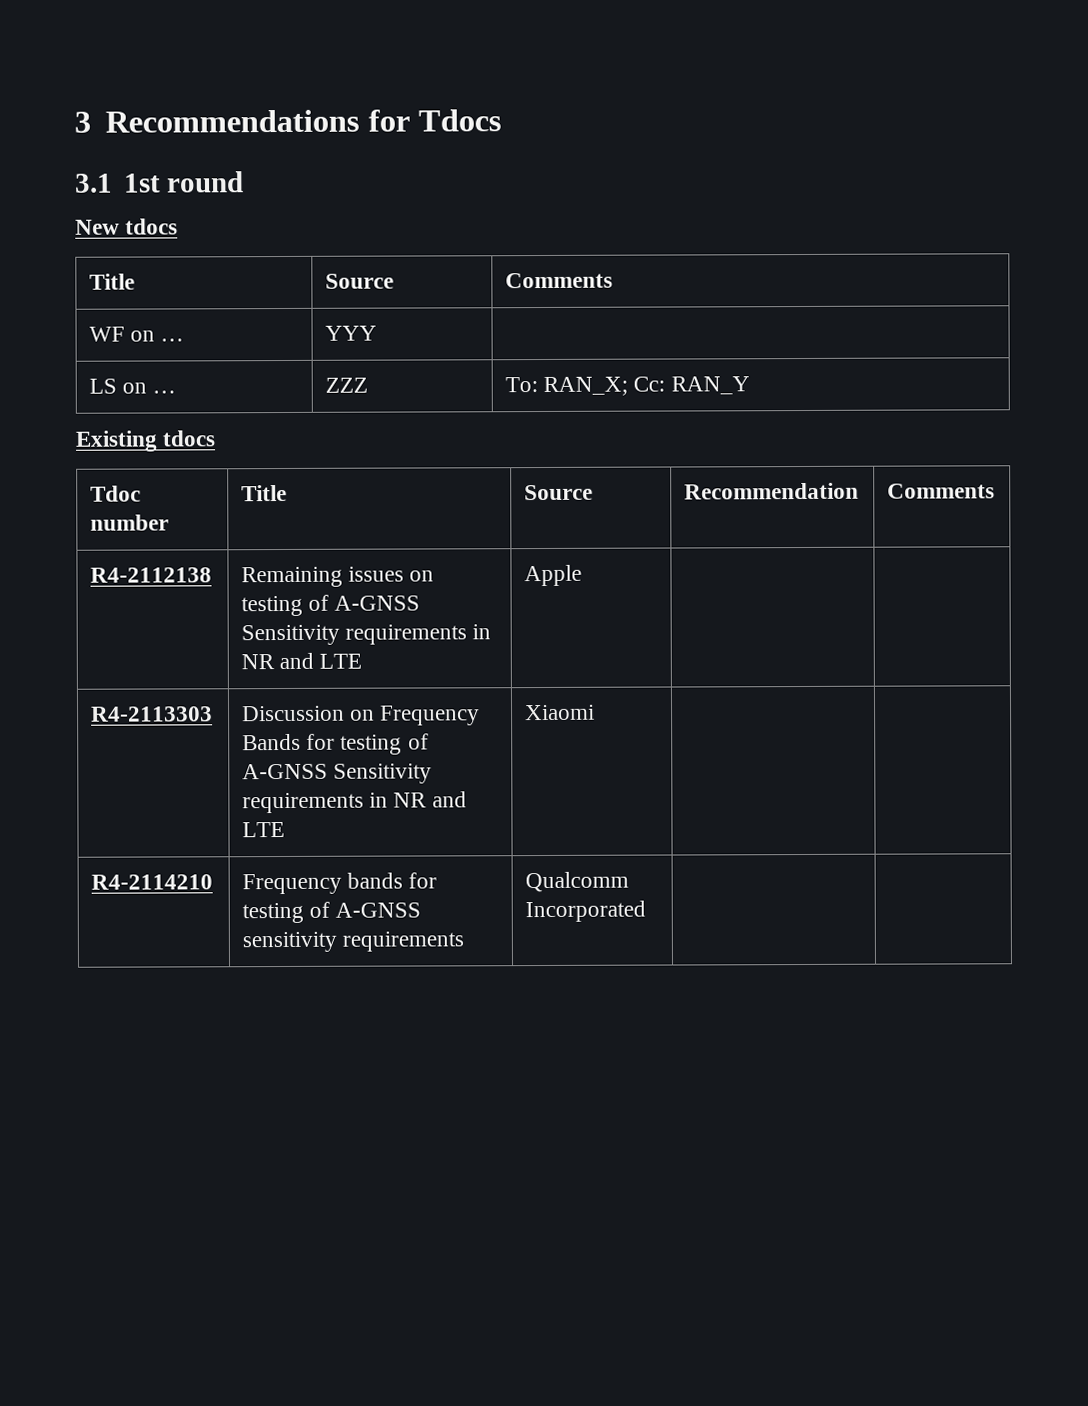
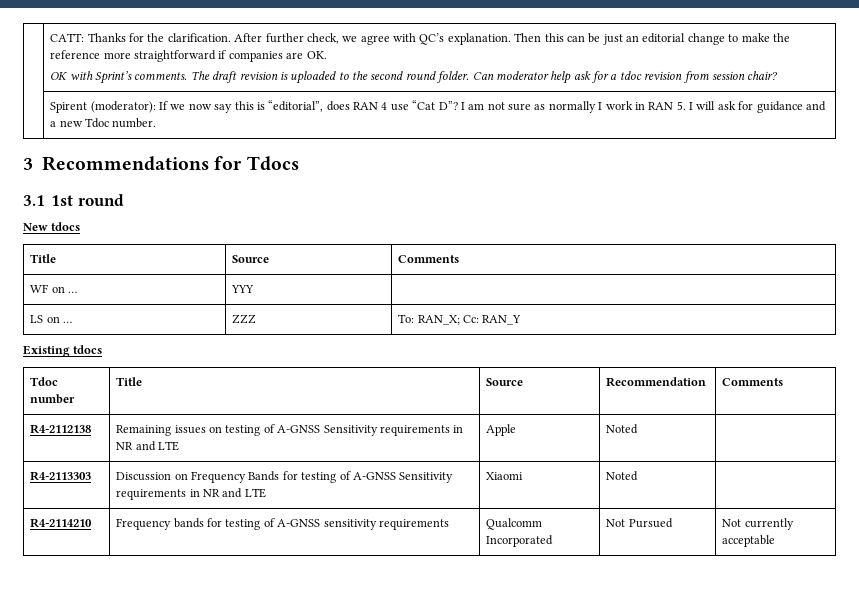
(74, 122) none -> [50,33,790,45] [50,50,327,62] [50,71,779,84] [50,100,826,113] [50,118,157,128] | CATT: Thanks for the clarification. After further check, we agree with QC’s explanation. Then this can be just an editorial change to make the reference more straightforward if companies are OK. // OK with Sprint’s comments. The draft revision is uploaded to the second round folder. Can moderator help ask for a tdoc revision from session chair? // | Spirent (moderator): If we now say this is “editorial”, does RAN 4 use “Cat D”? I am not sure as normally I work in RAN 5. I will ask for guidance and a new Tdoc number. //
(582, 575) none -> [606,424,639,434] Noted
(595, 712) none -> [606,471,639,481] Noted
(646, 911) | -> [606,518,673,528] [722,518,794,530] [722,535,776,547] Not Pursued | Not currently acceptable

